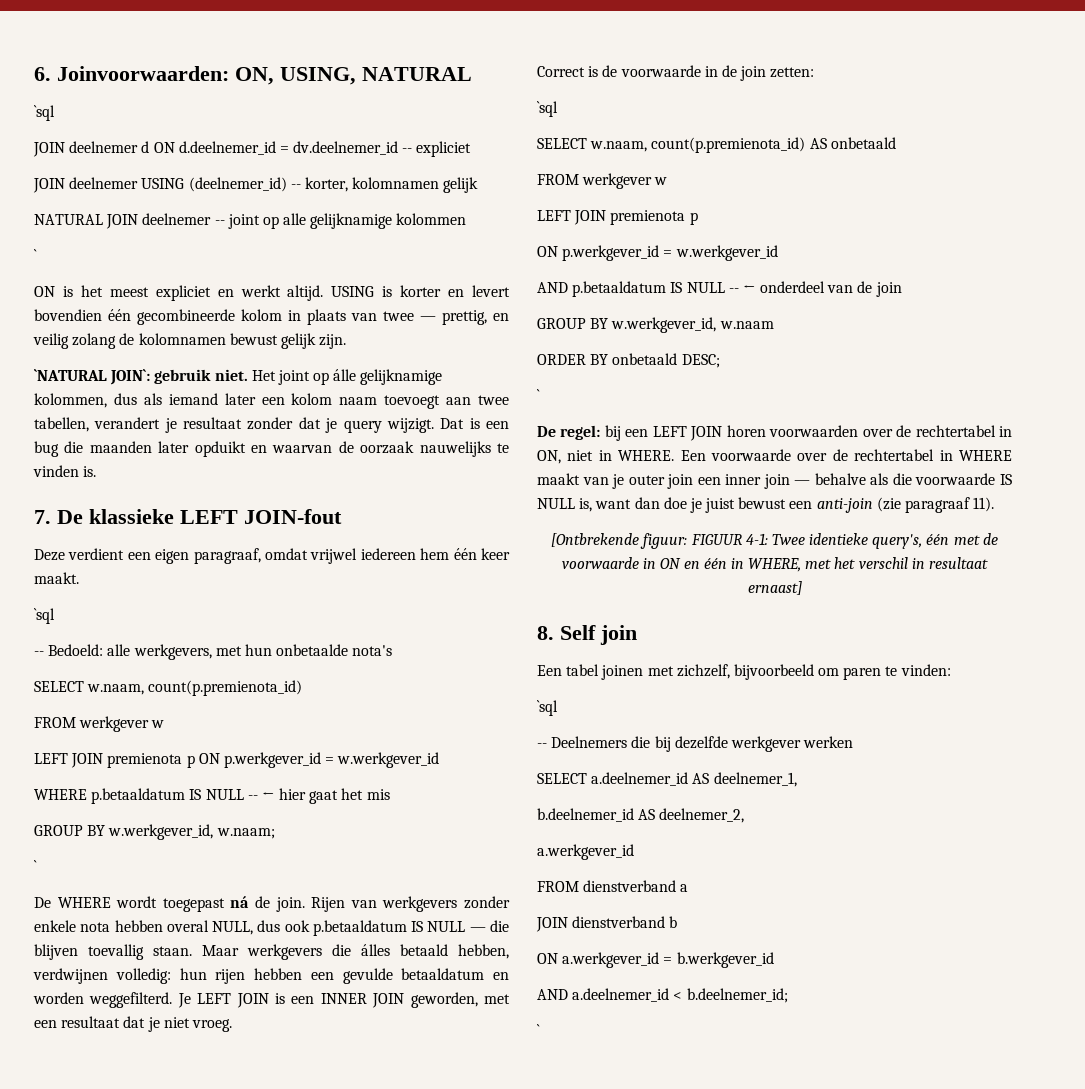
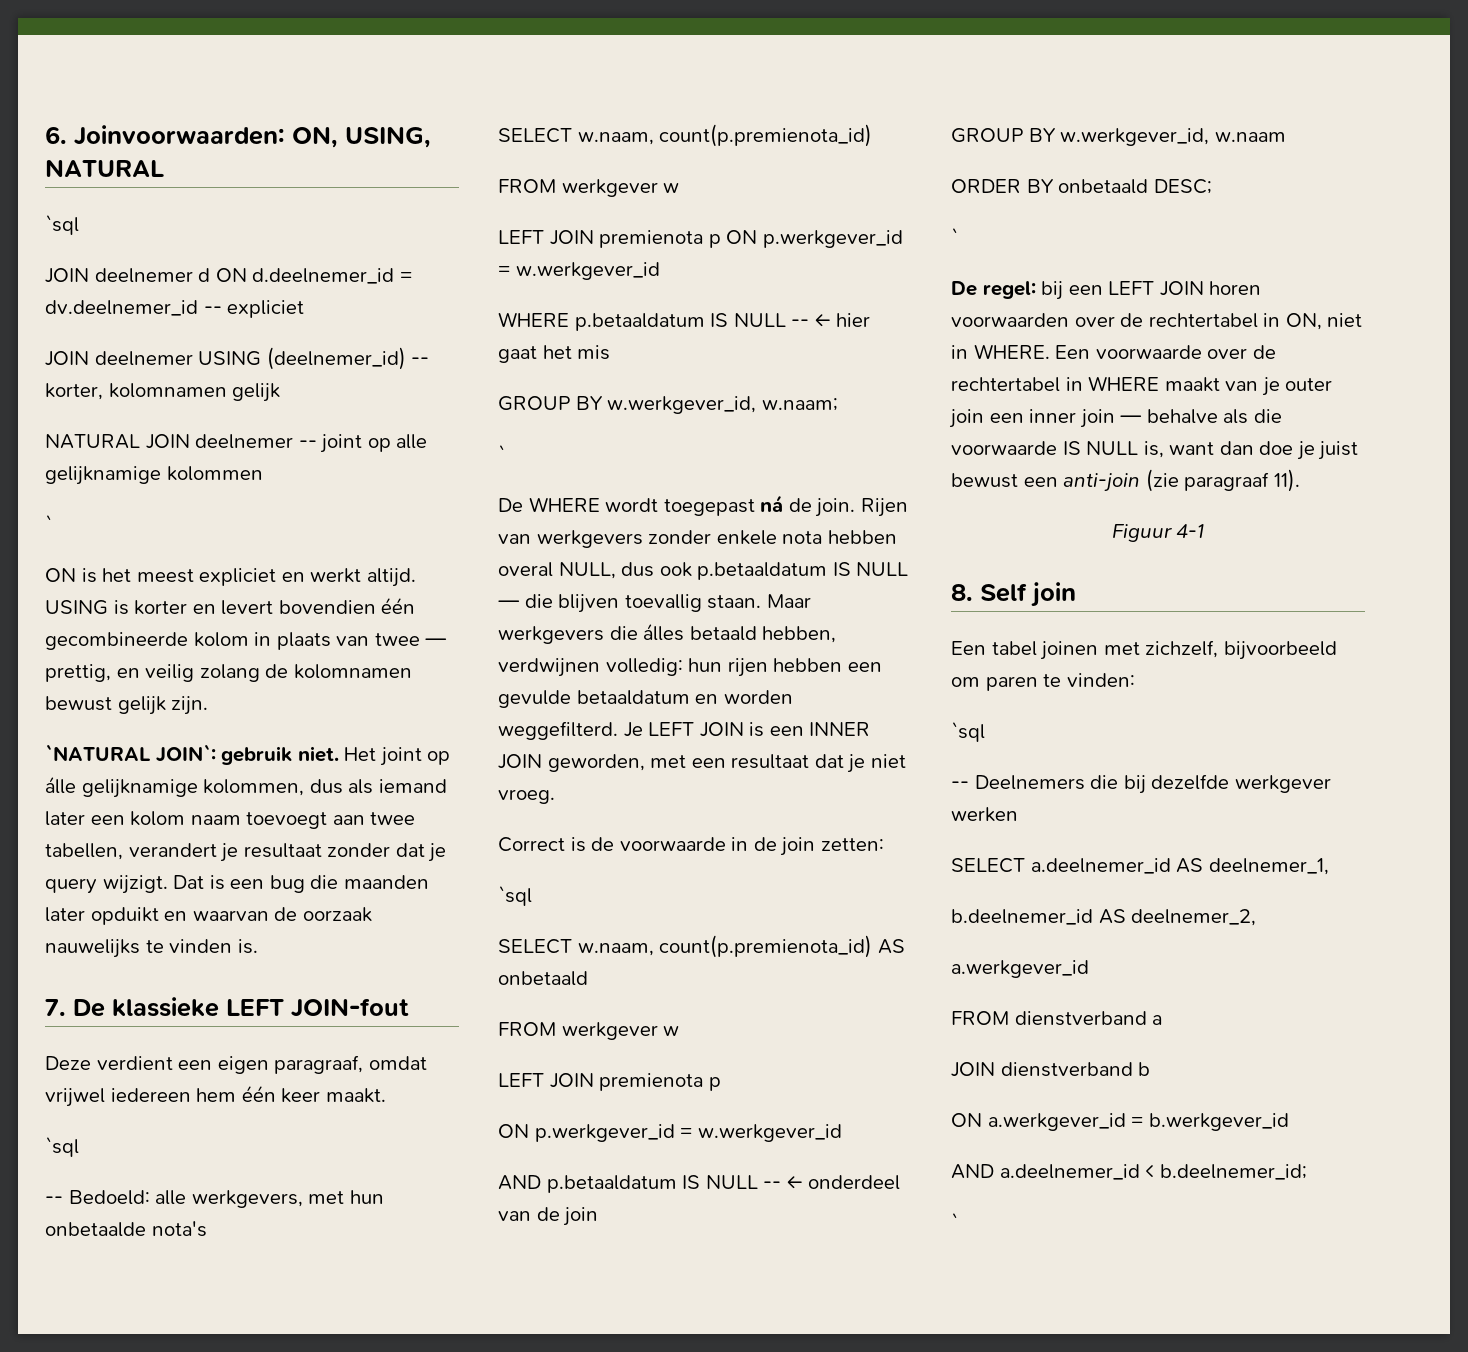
[551,533,998,549] [561,557,989,572] [747,581,802,595] [Ontbrekende figuur: FIGUUR 4-1: Twee identieke query's, één met de voorwaarde in ON en één in WHERE, met het verschil in resultaat ernaast] -> [1111,524,1205,542] Figuur 4-1

